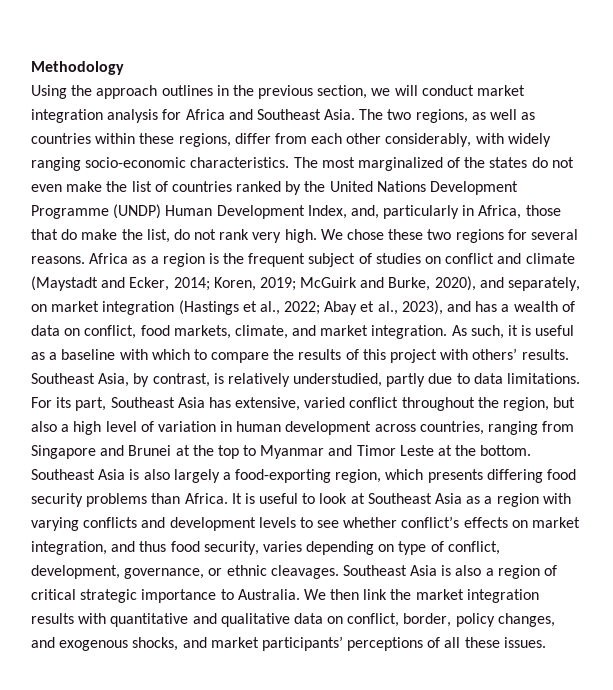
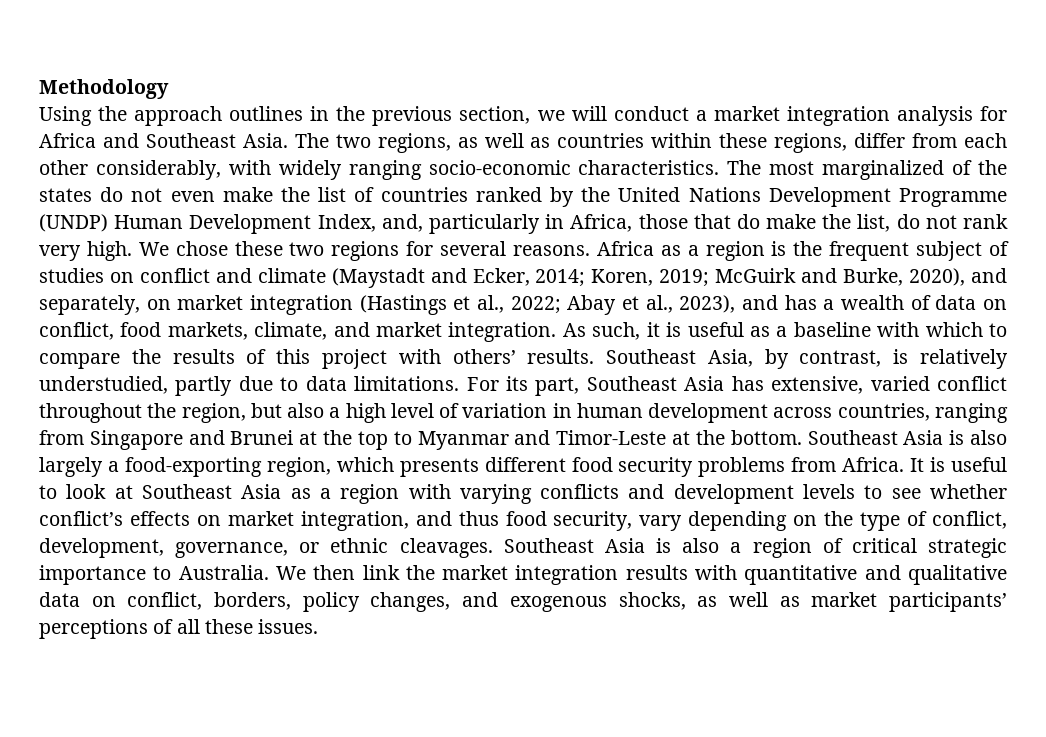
(474, 90) none -> [695,110,707,121] a
[356,445,434,456] Timor Leste -> [556,430,667,445] Timor-Leste
[486,469,543,483] differing -> [484,457,566,472] different
[151,493,181,504] than -> [791,457,837,472] from
[262,541,302,552] varies -> [639,515,683,531] vary
(395, 548) none -> [824,511,854,526] the
[403,613,452,627] border, -> [214,592,292,610] borders,
[182,637,207,648] and -> [697,592,800,607] as well as

